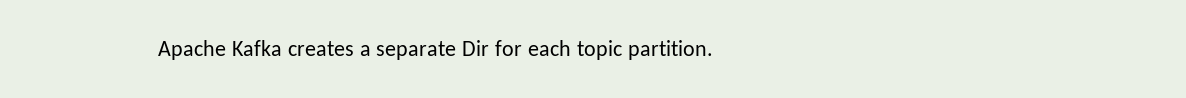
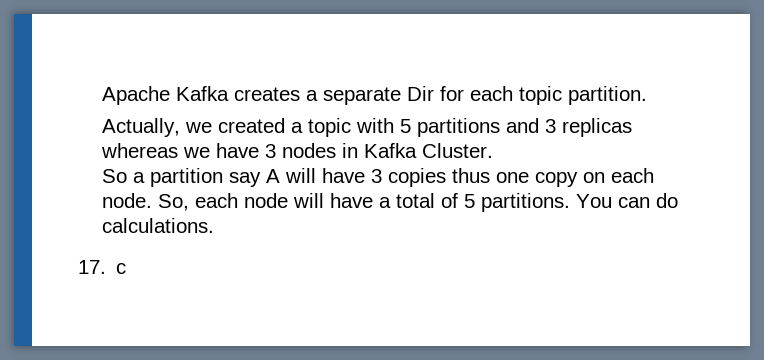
(713, 50) none -> [102,118,633,137] [101,143,494,158] [102,168,655,187] [102,193,679,212] [102,218,215,233] [78,260,127,274] // Actually, we created a topic with 5 partitions and 3 replicas whereas we have 3 nodes in Kafka Cluster. // So a partition say A will have 3 copies thus one copy on each node. So, each node will have a total of 5 partitions. You can do calculations. // 17. c

